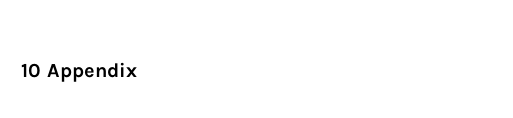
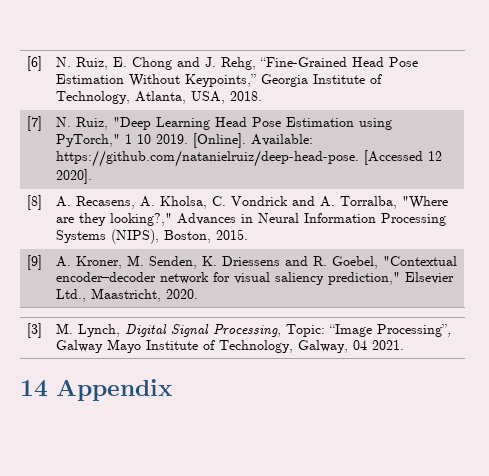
[21,63,41,78] 10 -> [26,56,42,71] [55,57,418,70] [55,74,382,87] [55,91,262,104] [26,116,42,131] [55,117,392,130] [55,133,313,148] [55,150,442,167] [55,169,92,184] [26,195,42,210] [55,196,448,209] [55,213,446,226] [55,229,248,244] [26,255,42,270] [55,255,457,269] [55,272,454,285] [55,288,198,302] [26,323,42,338] [55,323,451,337] [55,339,404,353] [20,380,48,397] [6] | N. Ruiz, E. Chong and J. Rehg, “Fine-Grained Head Pose Estimation Without Keypoints,” Georgia Institute of Technology, Atlanta, USA, 2018. // [7] | N. Ruiz, "Deep Learning Head Pose Estimation using PyTorch," 1 10 2019. [Online]. Available: https://github.com/natanielruiz/deep-head-pose. [Accessed 12 2020]. // [8] | A. Recasens, A. Kholsa, C. Vondrick and A. Torralba, "Where are they looking?," Advances in Neural Information Processing Systems (NIPS), Boston, 2015. // [9] | A. Kroner, M. Senden, K. Driessens and R. Goebel, "Contextual encoder–decoder network for visual saliency prediction," Elsevier Ltd., Maastricht, 2020. // [3] | M. Lynch, Digital Signal Processing, Topic: “Image Processing”, Galway Mayo Institute of Technology, Galway, 04 2021. // 14

